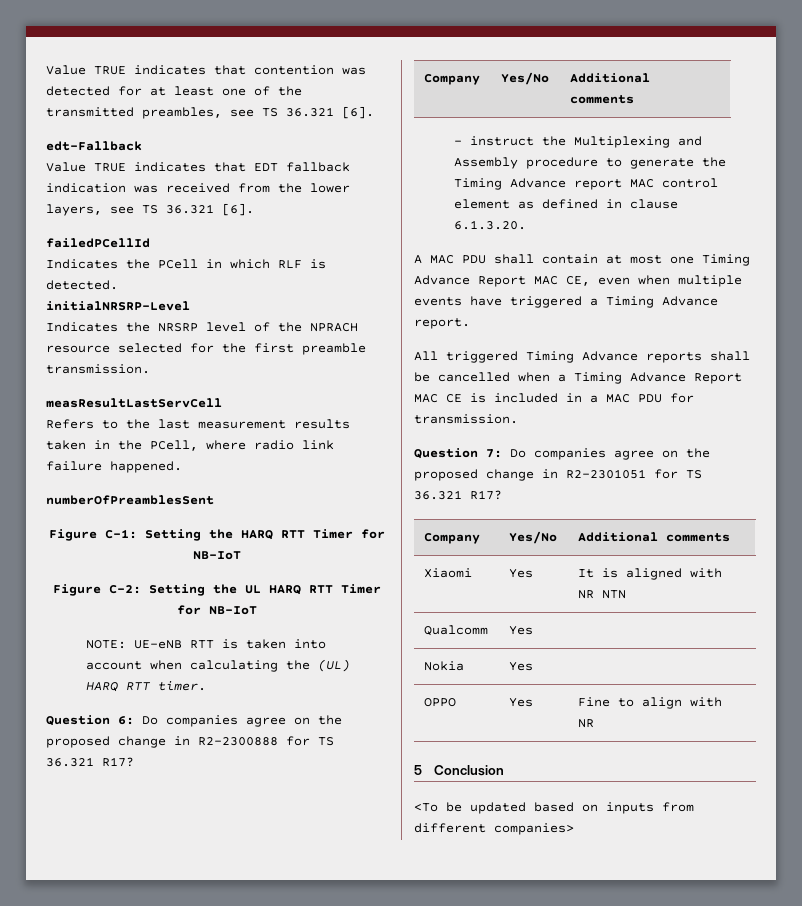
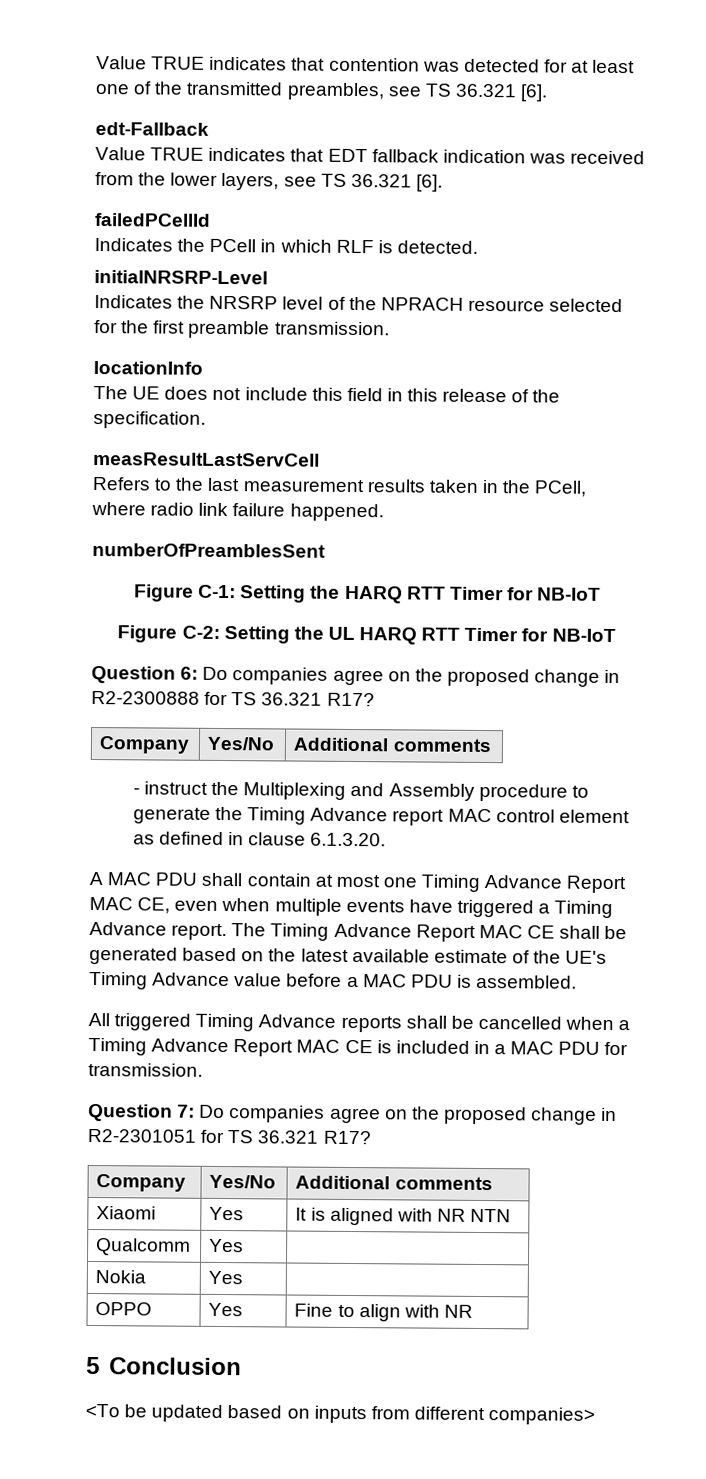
(150, 369) none -> [93,360,203,375] [93,385,561,403] [93,410,206,429] // locationInfo // The UE does not include this field in this release of the specification.
[86,639,327,649] [86,659,351,672] [86,681,207,692] // NOTE: UE-eNB RTT is taken into account when calculating the (UL) HARQ RTT timer. -> (616, 635) none
(470, 323) none -> [231,923,628,942] [89,946,608,965] [89,971,578,990] The Timing Advance Report MAC CE shall be generated based on the latest available estimate of the UE's Timing Advance value before a MAC PDU is assembled.

